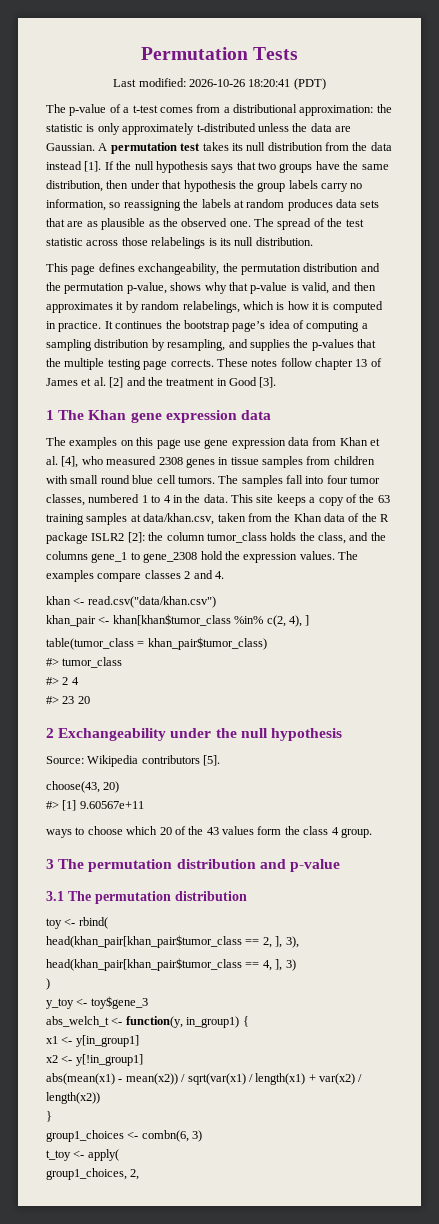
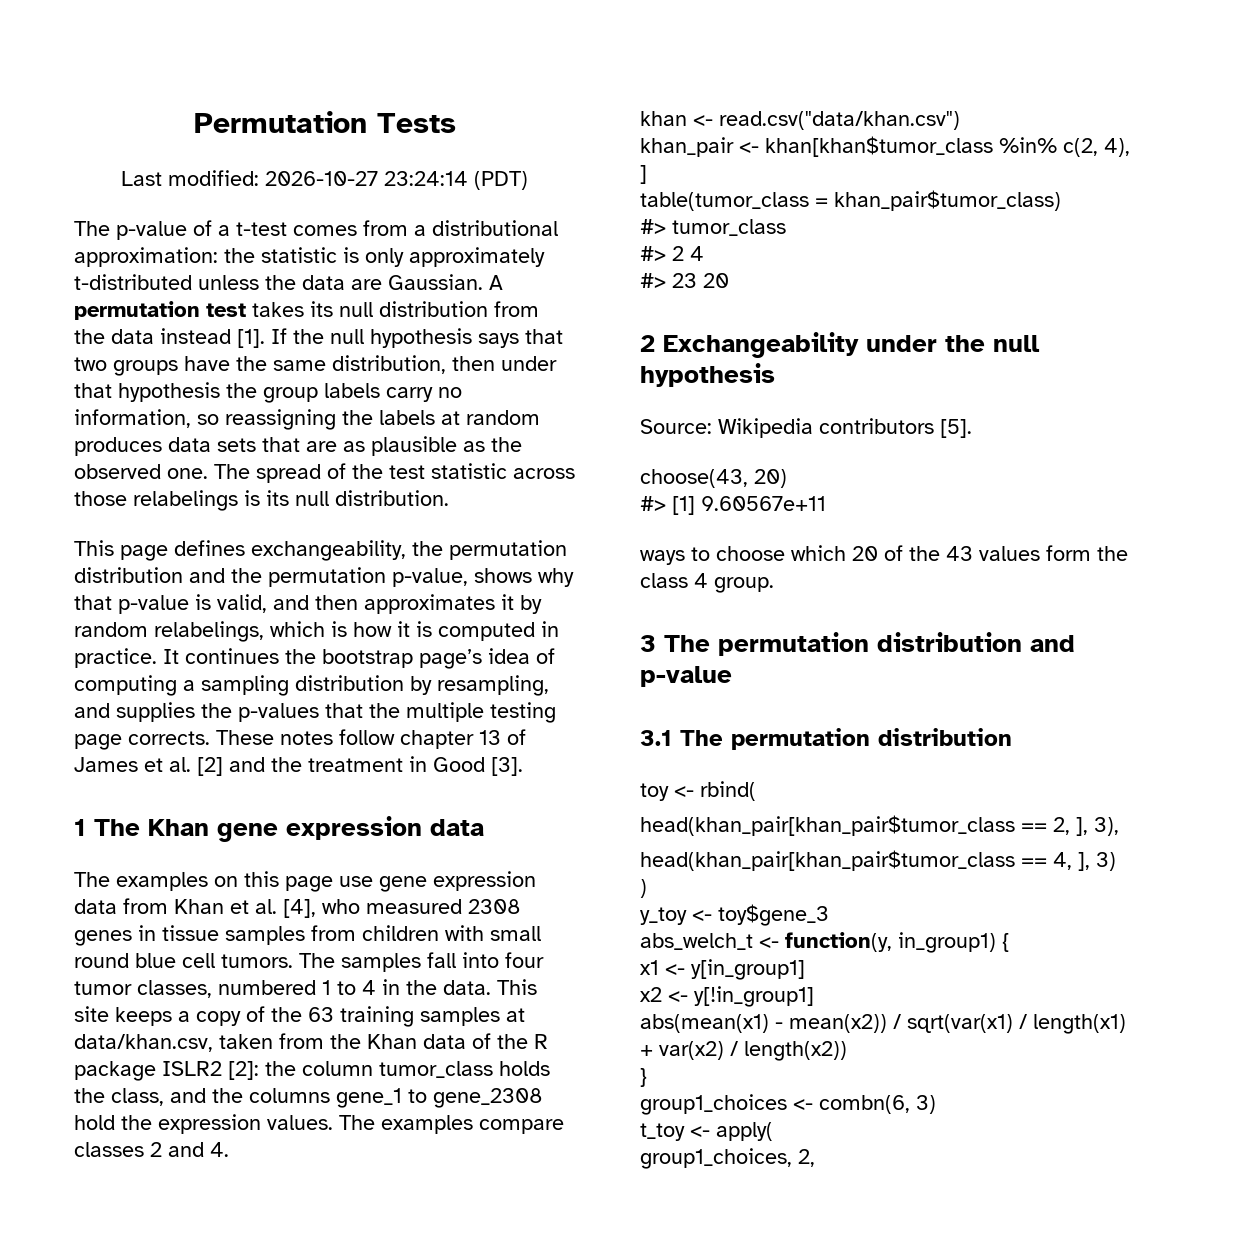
[189,79,291,87] 2026-10-26 18:20:41 -> [265,171,468,186] 2026-10-27 23:24:14

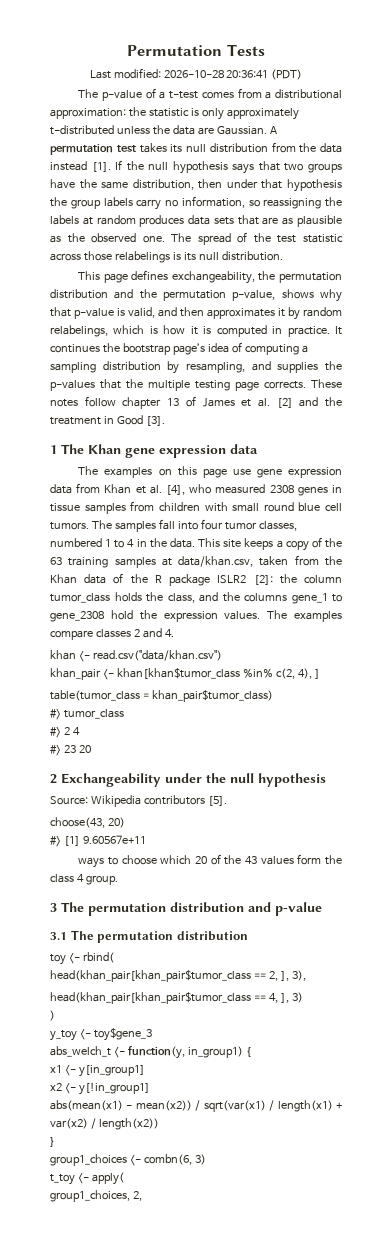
[265,171,468,186] 2026-10-27 23:24:14 -> [163,70,269,78] 2026-10-28 20:36:41

